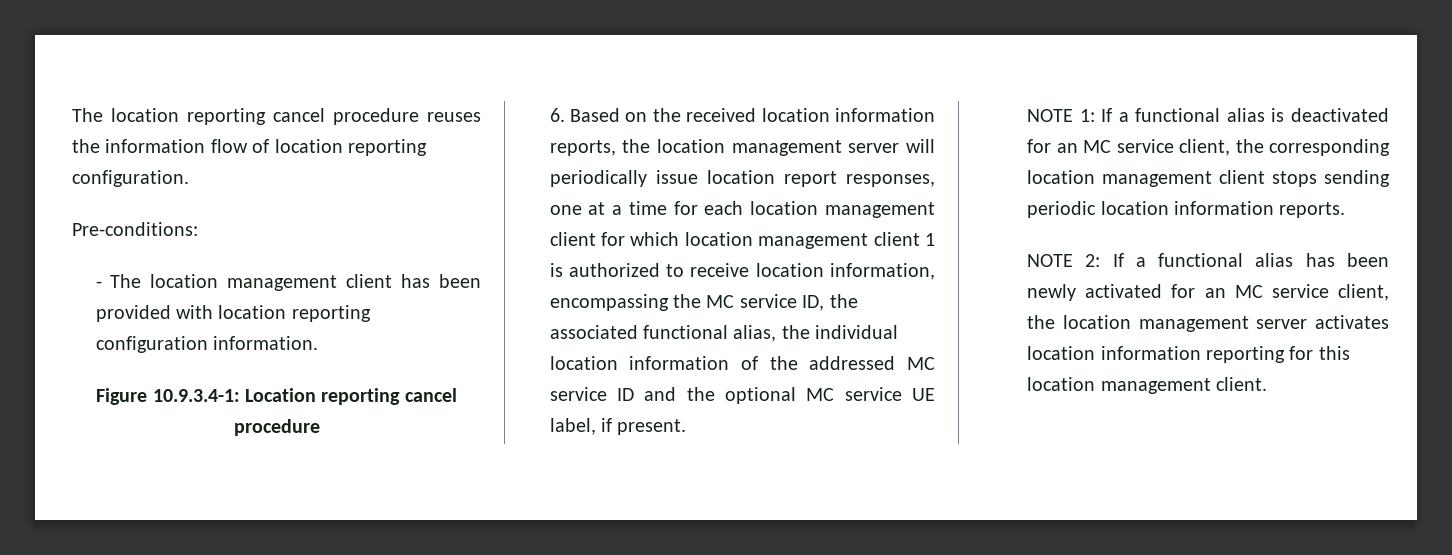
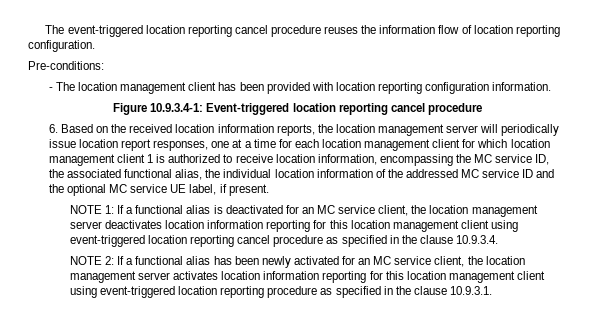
[72,108,103,122] The -> [45,25,143,37] The event-triggered
[245,388,316,402] Location -> [206,103,336,115] Event-triggered location
[1269,139,1390,156] [1027,170,1390,187] [1027,201,1346,218] corresponding location management client stops sending periodic location information reports. -> [429,205,538,217] [69,220,518,232] [69,235,498,247] location management server deactivates location information reporting for this location management client using event-triggered location reporting cancel procedure as specified in the clause 10.9.3.4.
[1215,377,1267,391] client. -> [516,271,545,280] [69,286,492,298] client using event-triggered location reporting procedure as specified in the clause 10.9.3.1.

